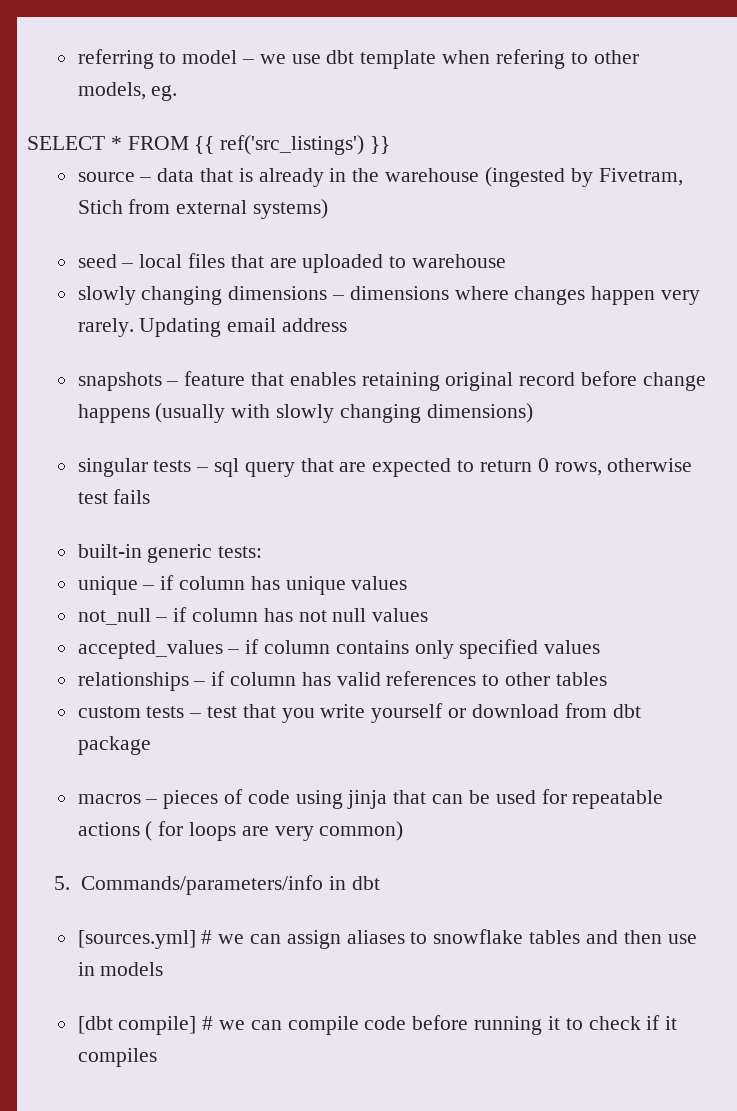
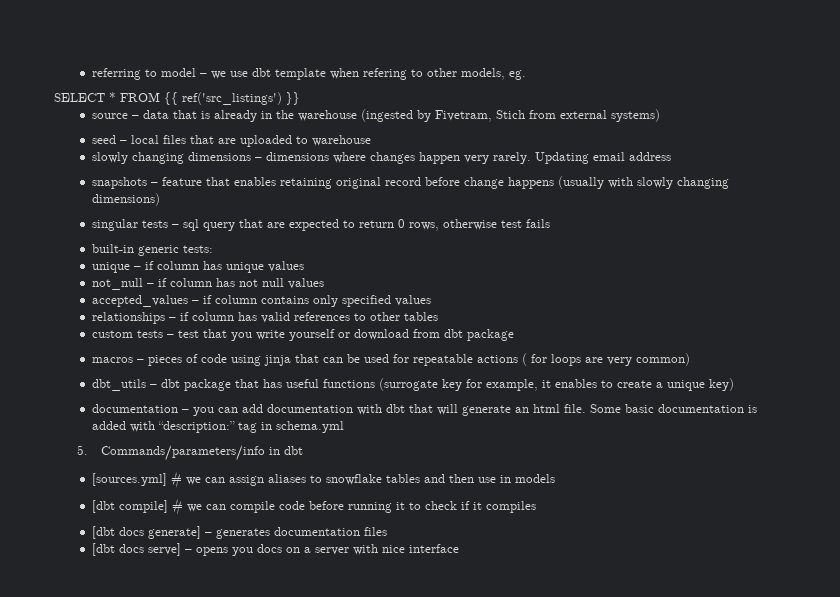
(404, 831) none -> [91,378,734,391] [91,404,757,416] [91,421,344,433] // dbt_utils – dbt package that has useful functions (surrogate key for example, it enables to create a unique key) // documentation – you can add documentation with dbt that will generate an html file. Some basic documentation is added with “description:” tag in schema.yml
(157, 1057) none -> [91,526,387,539] [91,543,459,556] // [dbt docs generate] – generates documentation files // [dbt docs serve] – opens you docs on a server with nice interface

